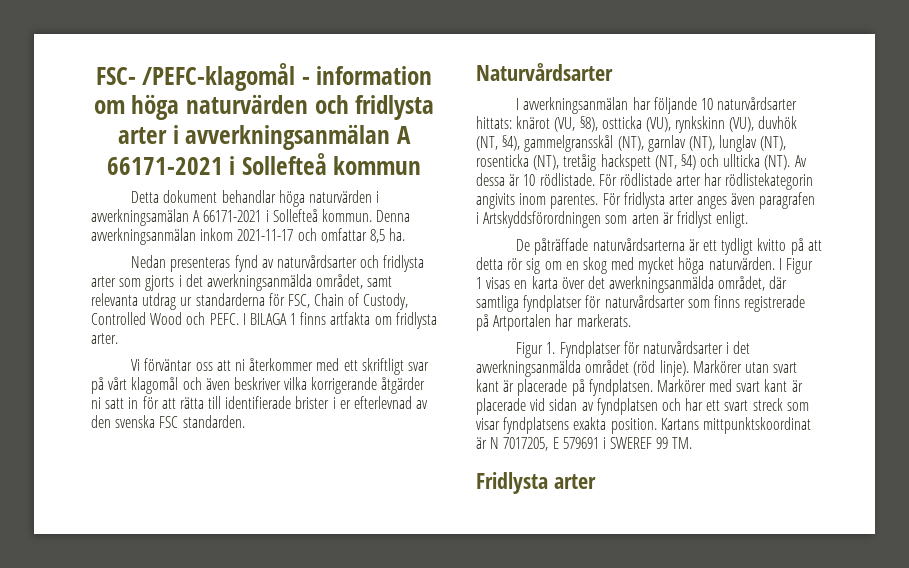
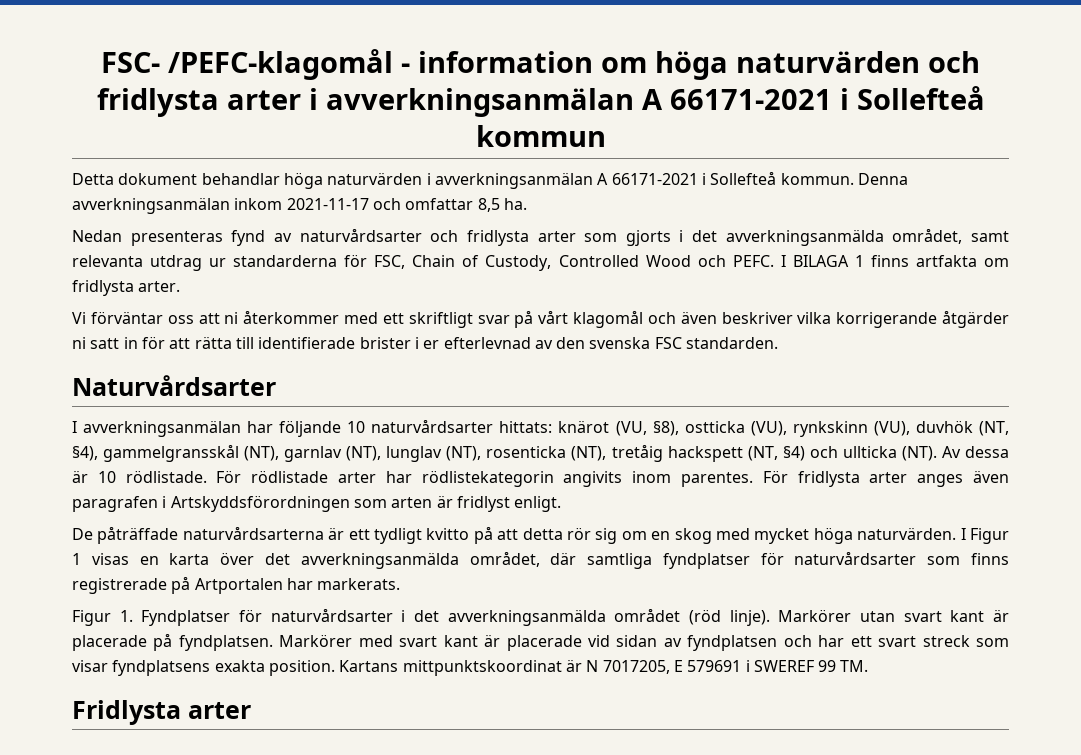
[91,209,189,226] avverkningsamälan -> [434,172,593,189] avverkningsanmälan

